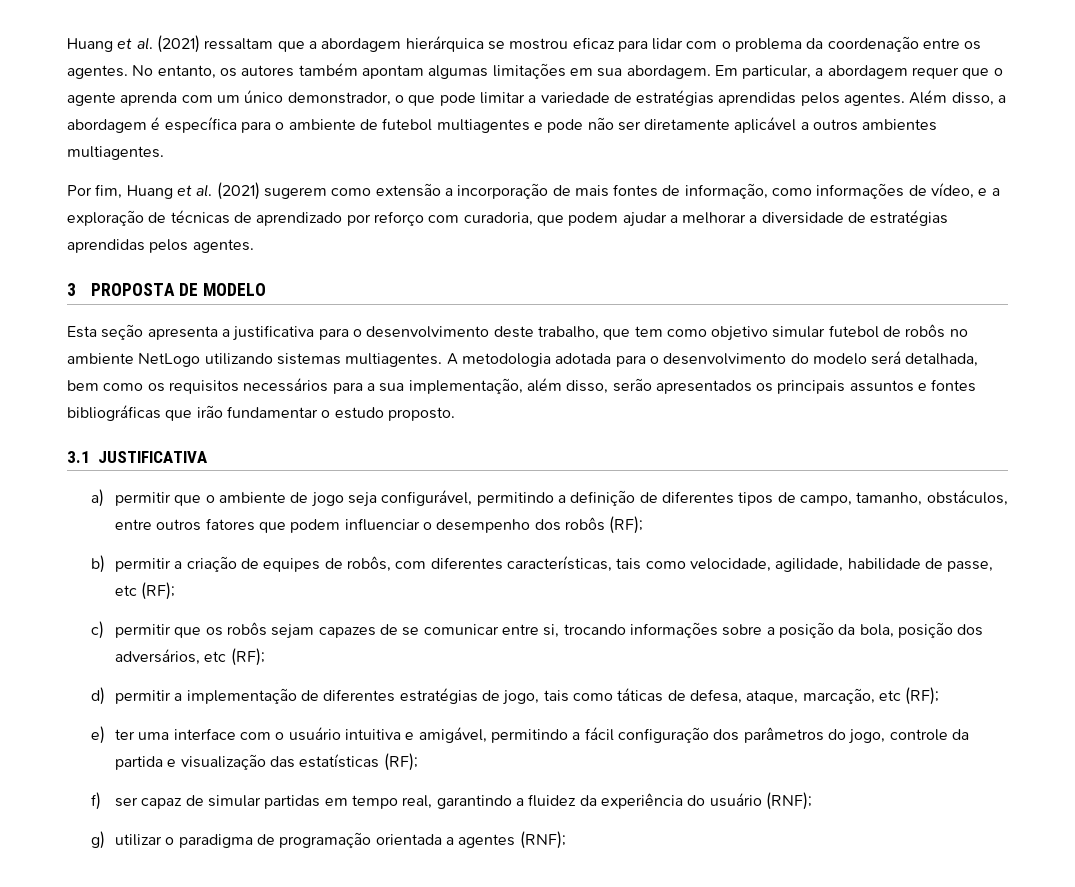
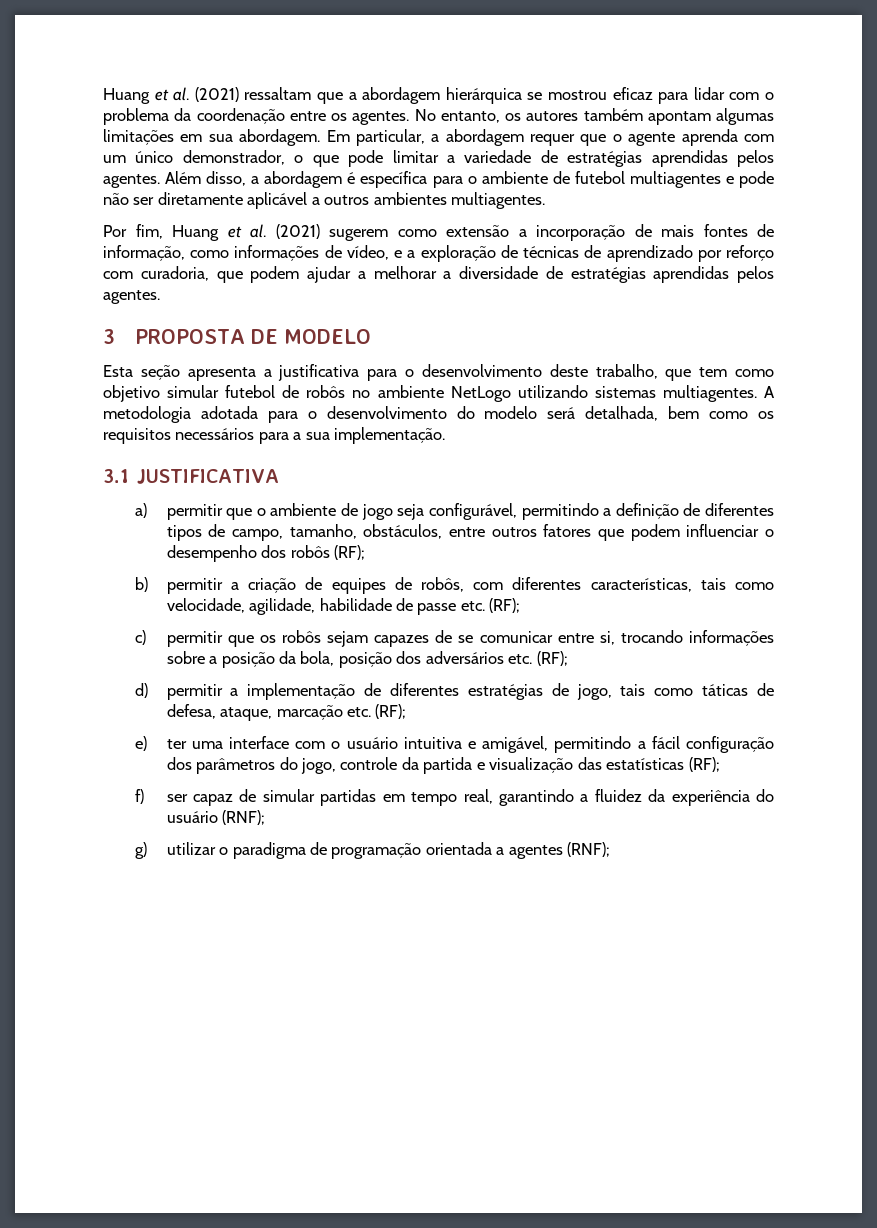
[408,378,977,394] [67,405,455,421] implementação, além disso, serão apresentados os principais assuntos e fontes bibliográficas que irão fundamentar o estudo proposto. -> [334,427,446,444] implementação.
[947,561,994,572] [115,585,138,596] passe, etc -> [417,601,485,615] passe etc.
[115,649,227,665] adversários, etc -> [425,651,533,664] adversários etc.
[802,688,901,704] marcação, etc -> [276,705,372,720] marcação etc.

